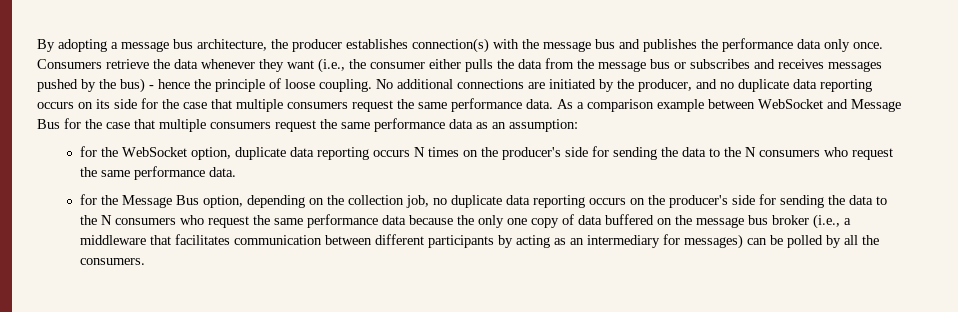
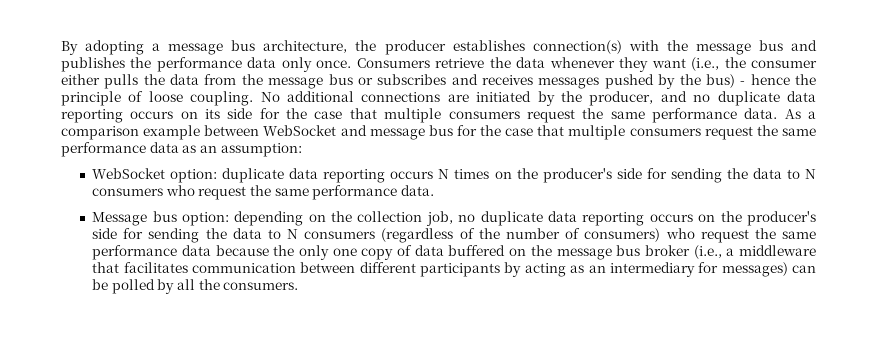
[851,99,901,112] [37,119,60,129] Message Bus -> [369,125,453,140] message bus
[80,146,232,160] for the WebSocket option, -> [92,168,218,183] WebSocket option:
[724,147,742,157] the -> (800, 174) none
[80,194,244,208] for the Message Bus option, -> [92,211,229,226] Message bus option:
[80,215,177,225] the N consumers -> [287,228,661,243] N consumers (regardless of the number of consumers)

